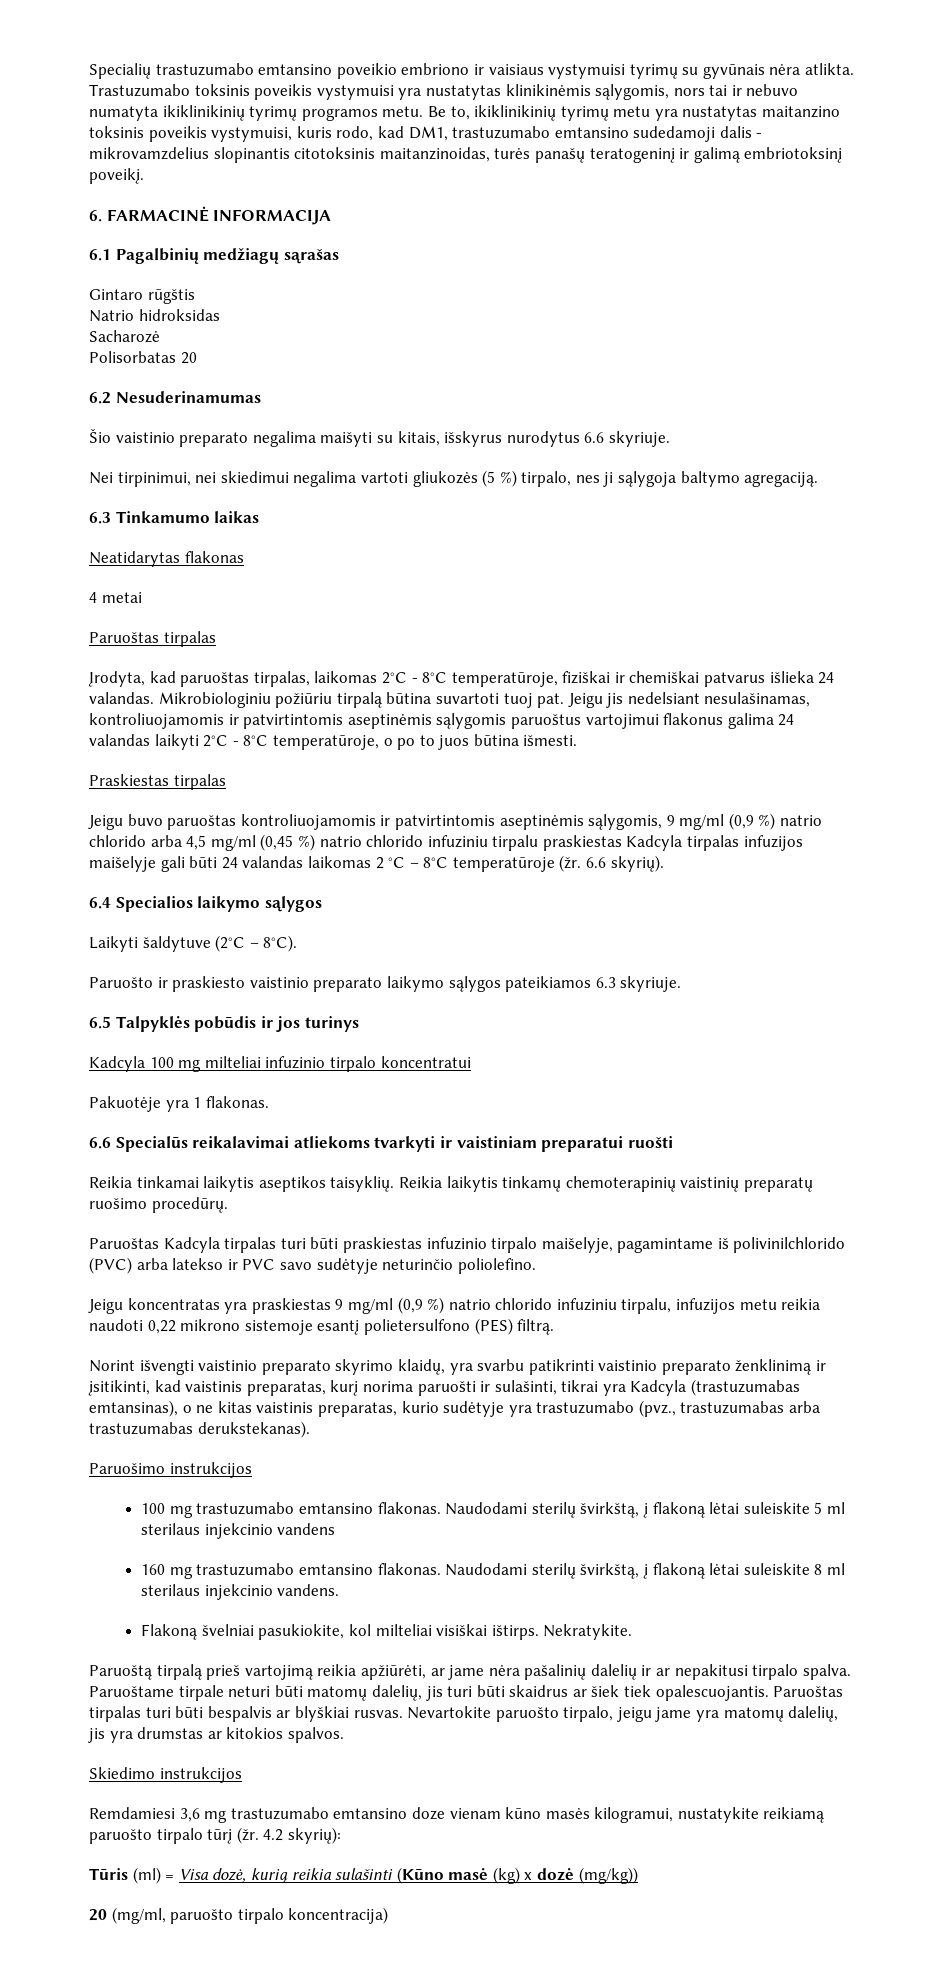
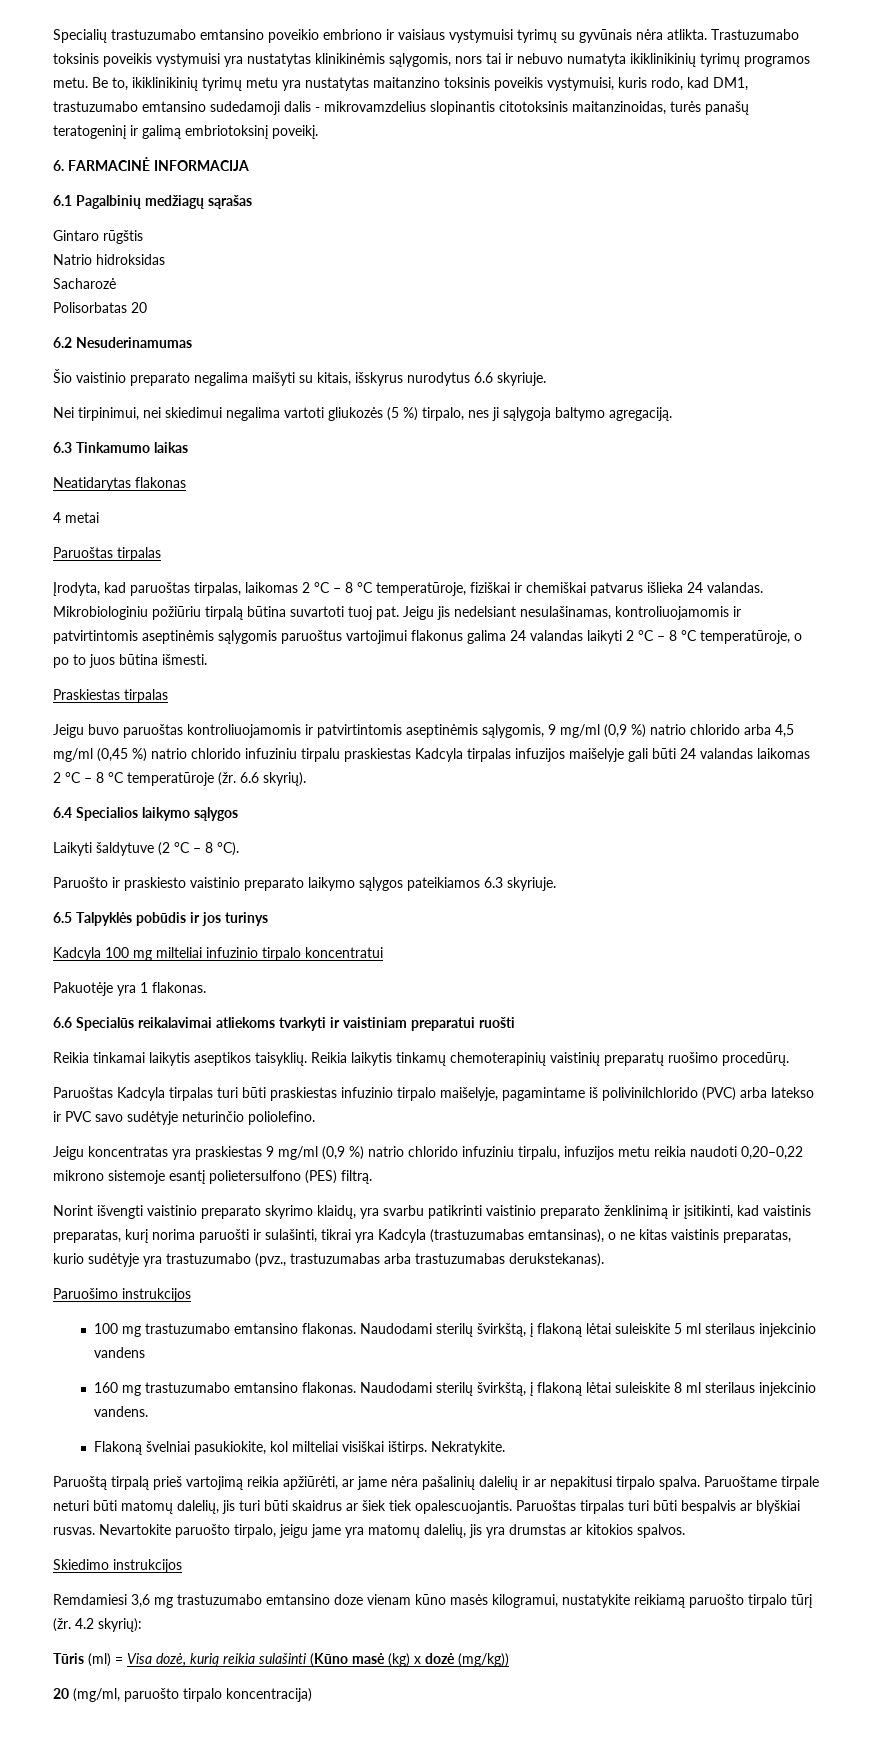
[381,672,448,684] 2°C - 8°C -> [302,582,373,593] 2 °C – 8 °C
[203,735,269,747] 2°C - 8°C -> [626,630,697,641] 2 °C – 8 °C
[423,857,449,868] 8°C -> [96,772,124,783] 8 °C
[215,935,298,952] (2°C – 8°C). -> [158,842,239,856] (2 °C – 8 °C).
[147,1320,176,1334] 0,22 -> [741,1146,803,1160] 0,20–0,22

